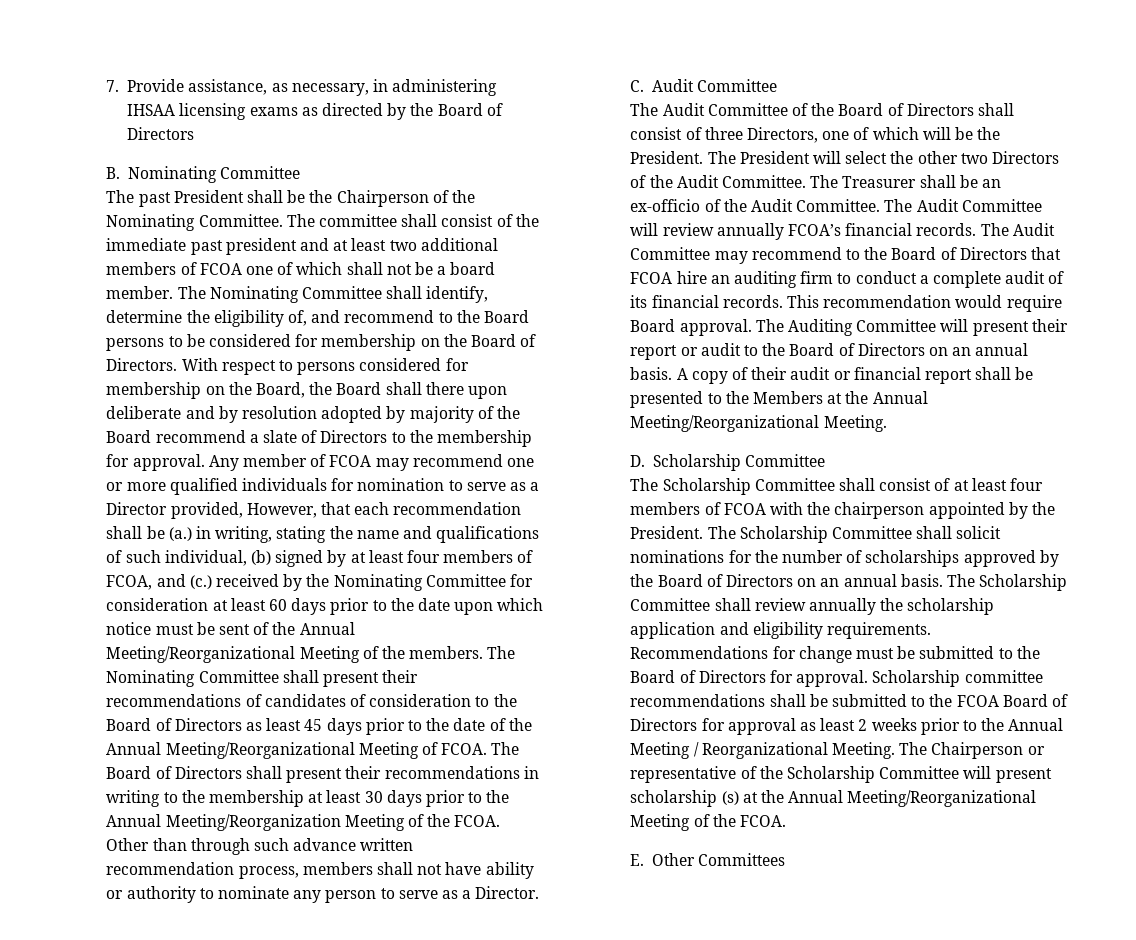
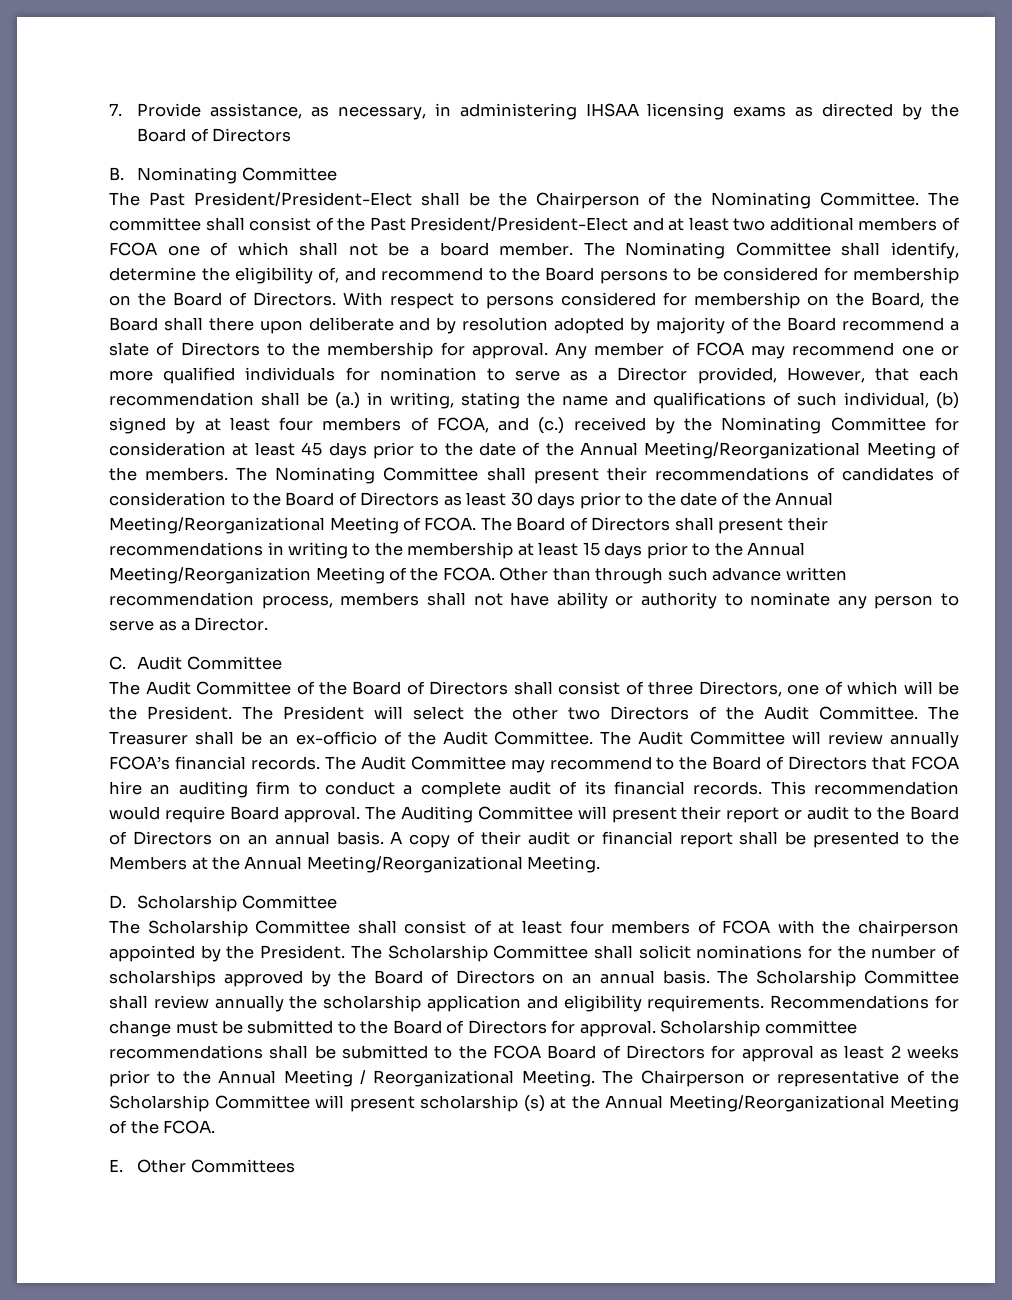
[138,190,244,207] past President -> [149,192,412,206] Past President/President-Elect
[106,238,297,255] immediate past president -> [369,217,629,231] Past President/President-Elect
[269,598,544,615] [106,622,251,635] 60 days prior to the date upon which notice must be sent -> [301,442,516,459] 45 days prior to the date
[304,719,323,731] 45 -> [510,492,533,506] 30
[364,791,383,803] 30 -> [582,542,600,556] 15

